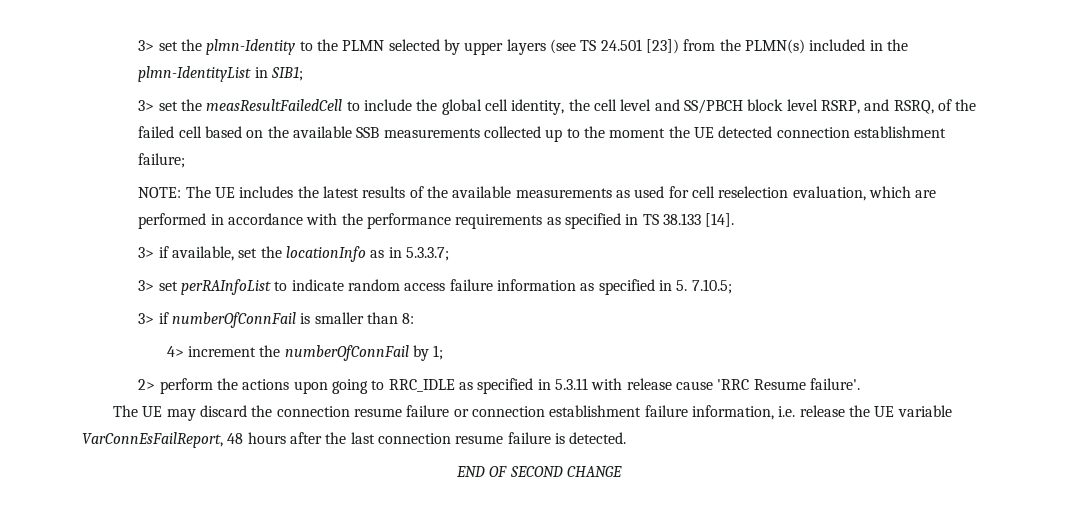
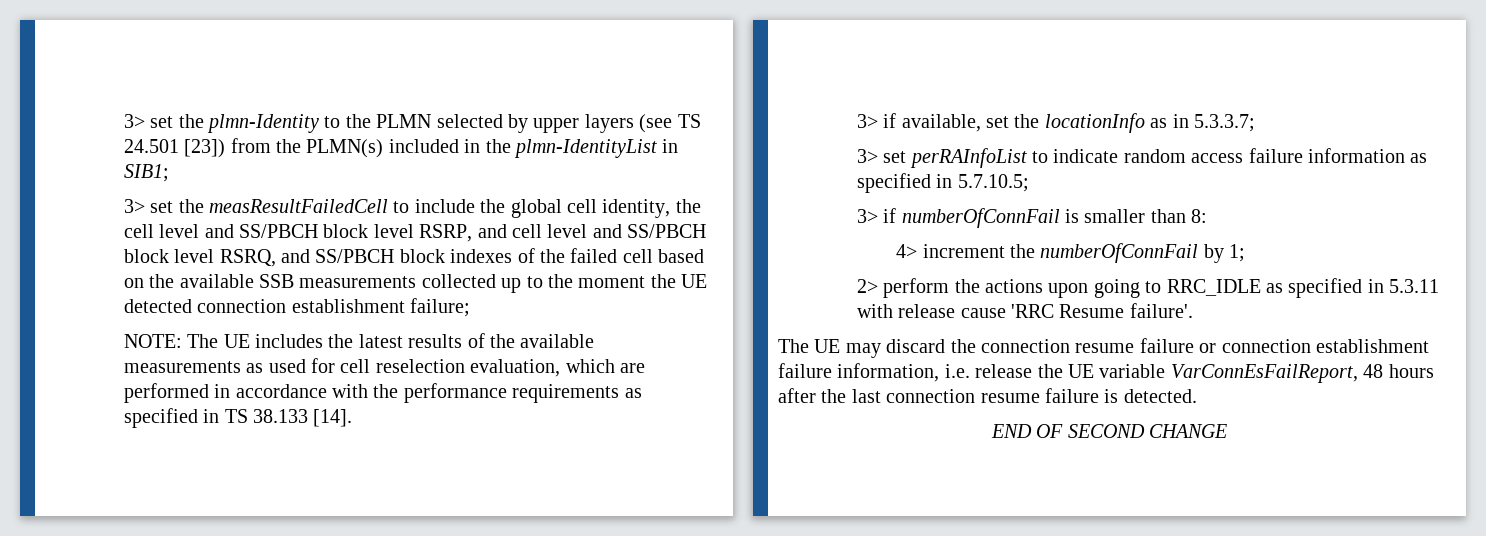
[893,100,934,114] RSRQ, -> [512,224,707,238] [123,249,513,267] cell level and SS/PBCH block level RSRQ, and SS/PBCH block indexes
[676,279,732,294] 5. 7.10.5; -> [957,174,1029,192] 5.7.10.5;

